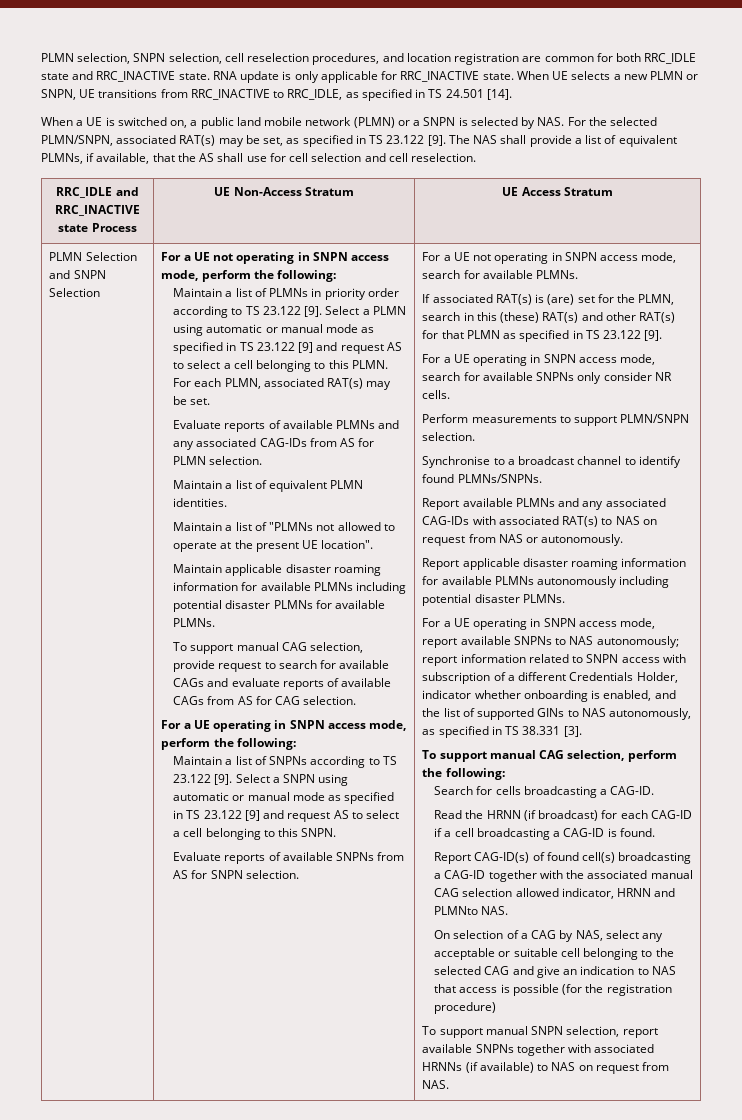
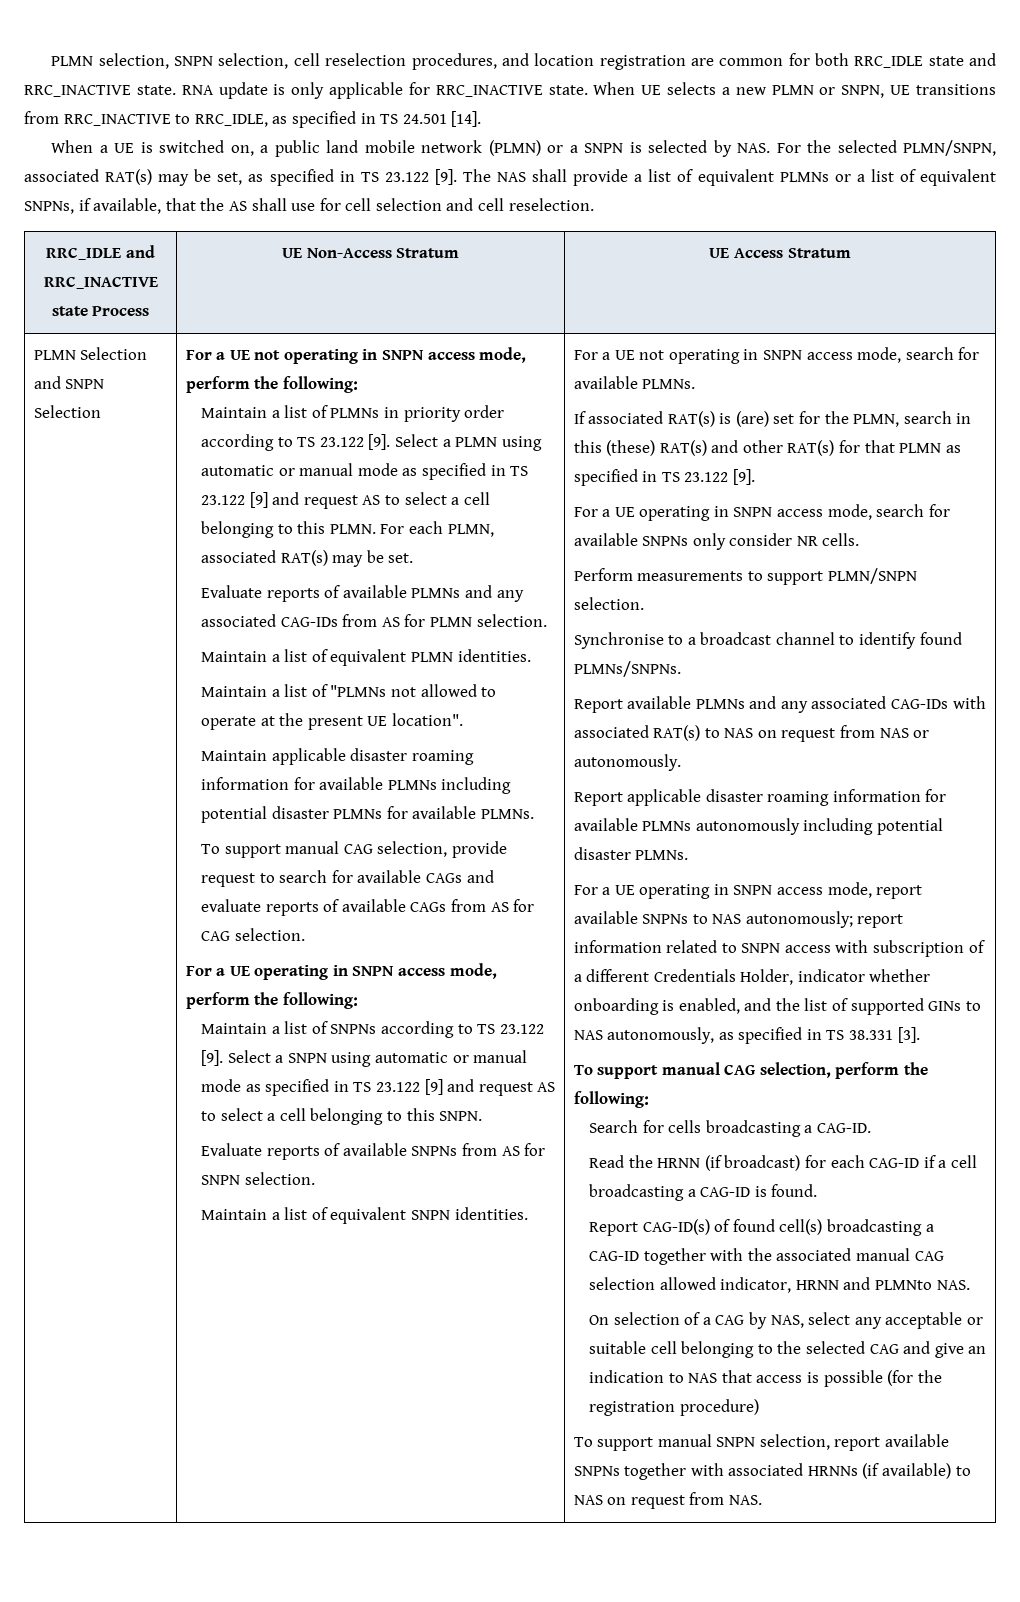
[41,153,83,164] PLMNs, -> [779,169,997,186] [24,201,74,214] PLMNs or a list of equivalent SNPNs,
(299, 874) none -> [201,1207,528,1224] // Maintain a list of equivalent SNPN identities.

